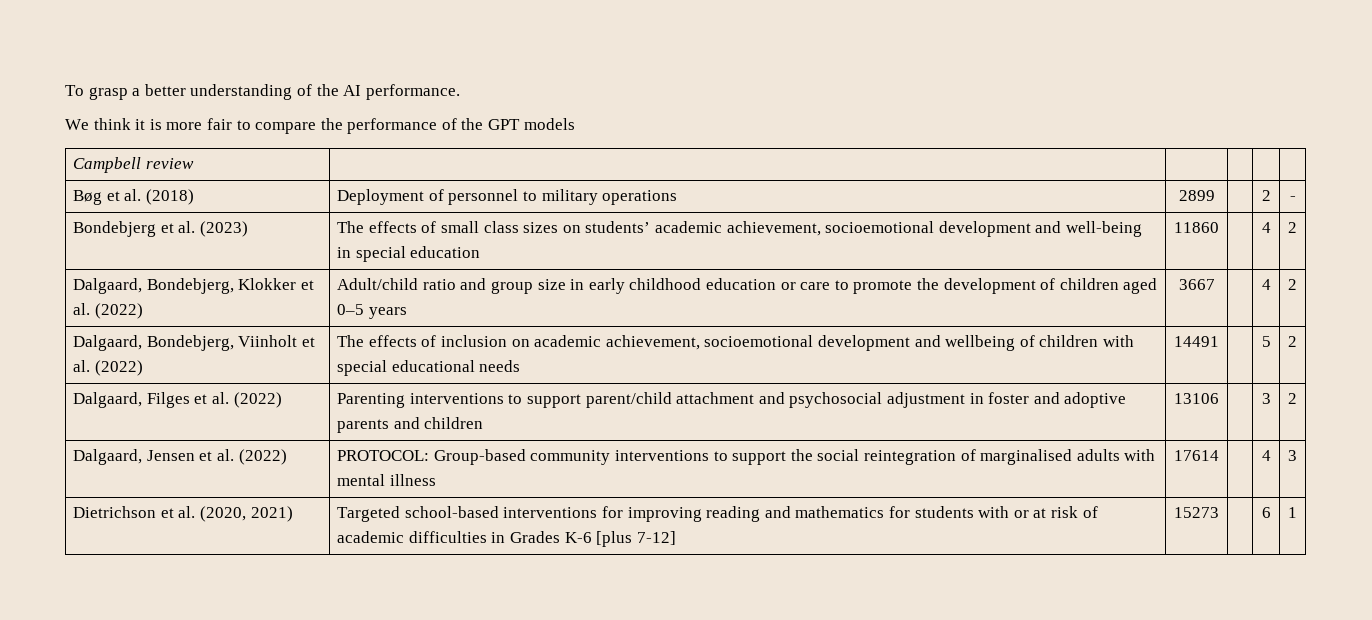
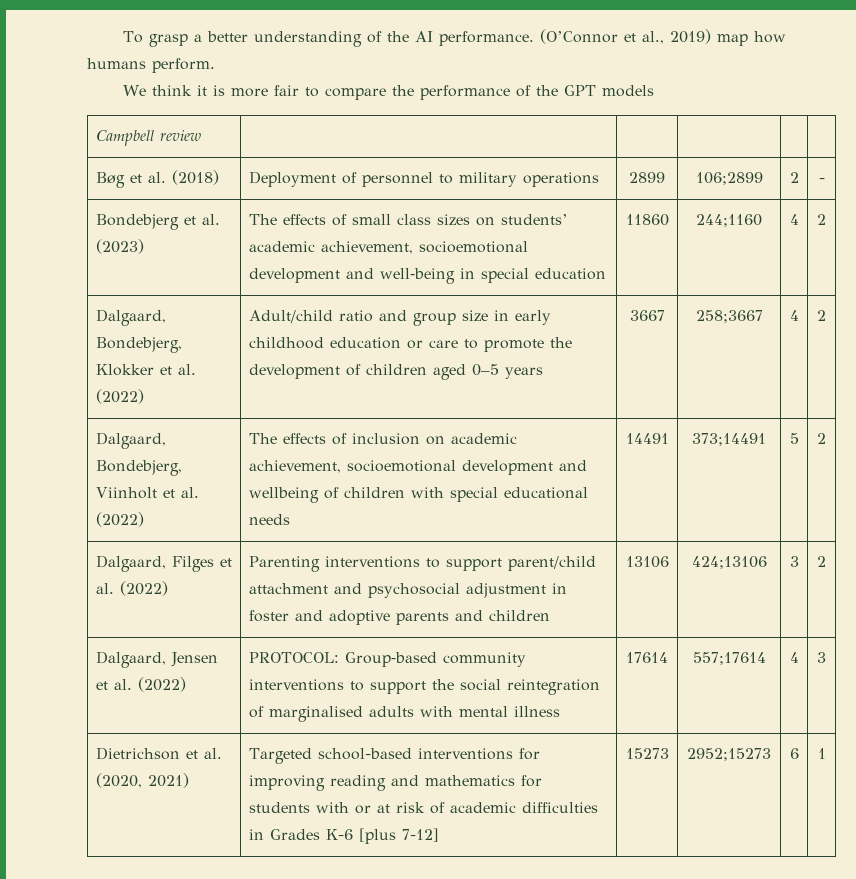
(460, 92) none -> [539,29,786,46] [87,58,215,73] (O’Connor et al., 2019) map how humans perform.
(1215, 195) none -> [695,172,763,185] 106;2899
(1219, 227) none -> [696,214,762,227] 244;1160
(1215, 284) none -> [695,310,763,323] 258;3667
(1219, 341) none -> [692,433,766,446] 373;14491
(1219, 398) none -> [691,556,767,569] 424;13106
(1219, 455) none -> [692,652,766,665] 557;17614
(1219, 512) none -> [687,748,771,761] 2952;15273

